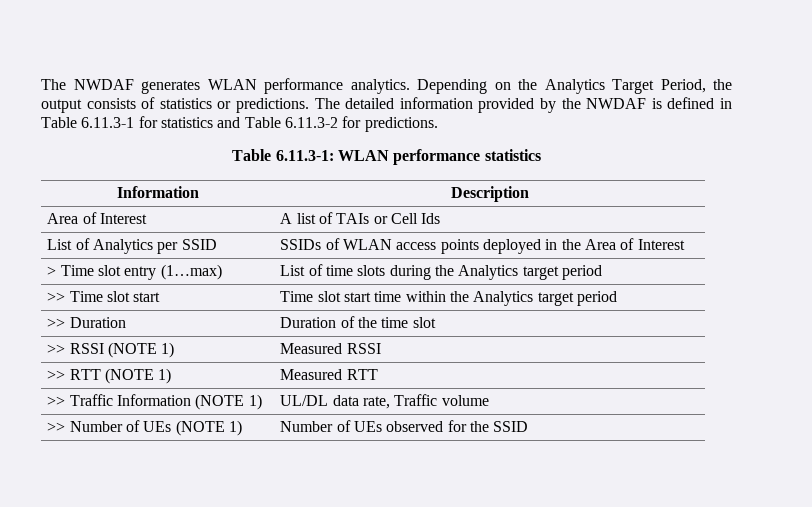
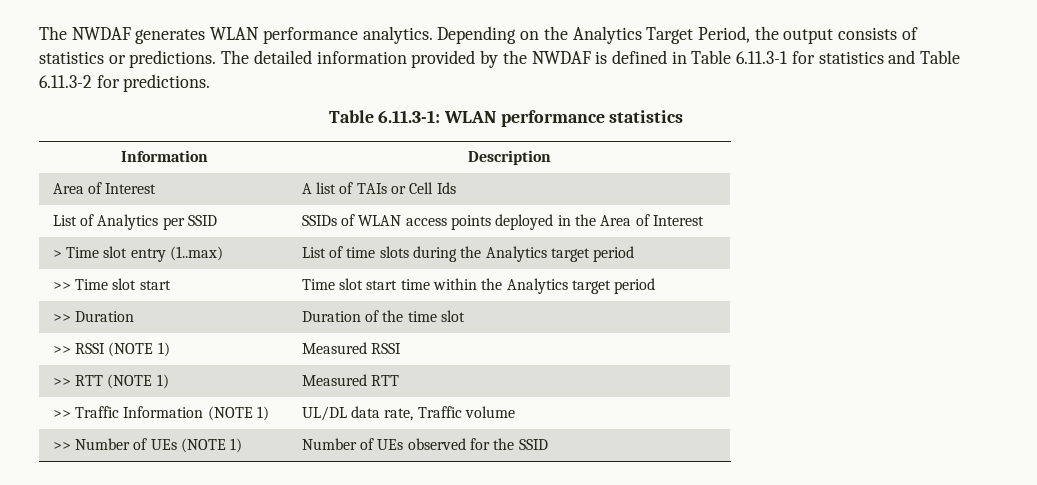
[160,264,222,280] (1…max) -> [169,246,223,261] (1..max)

